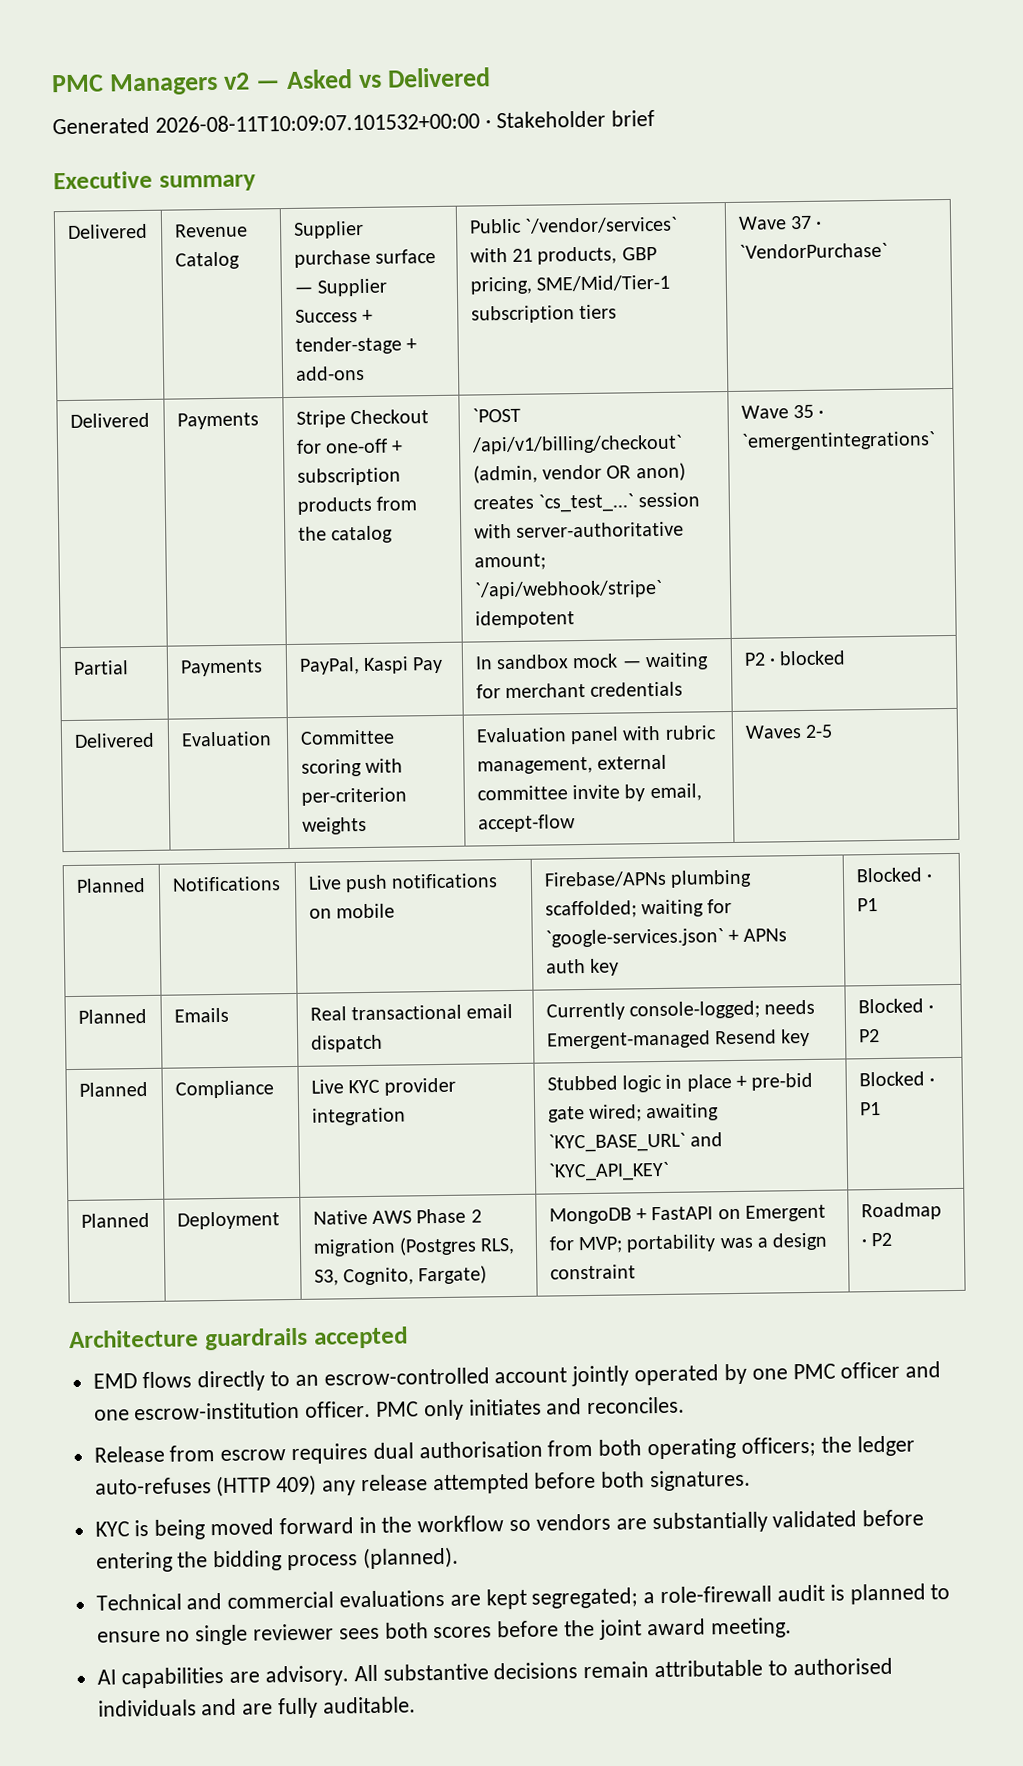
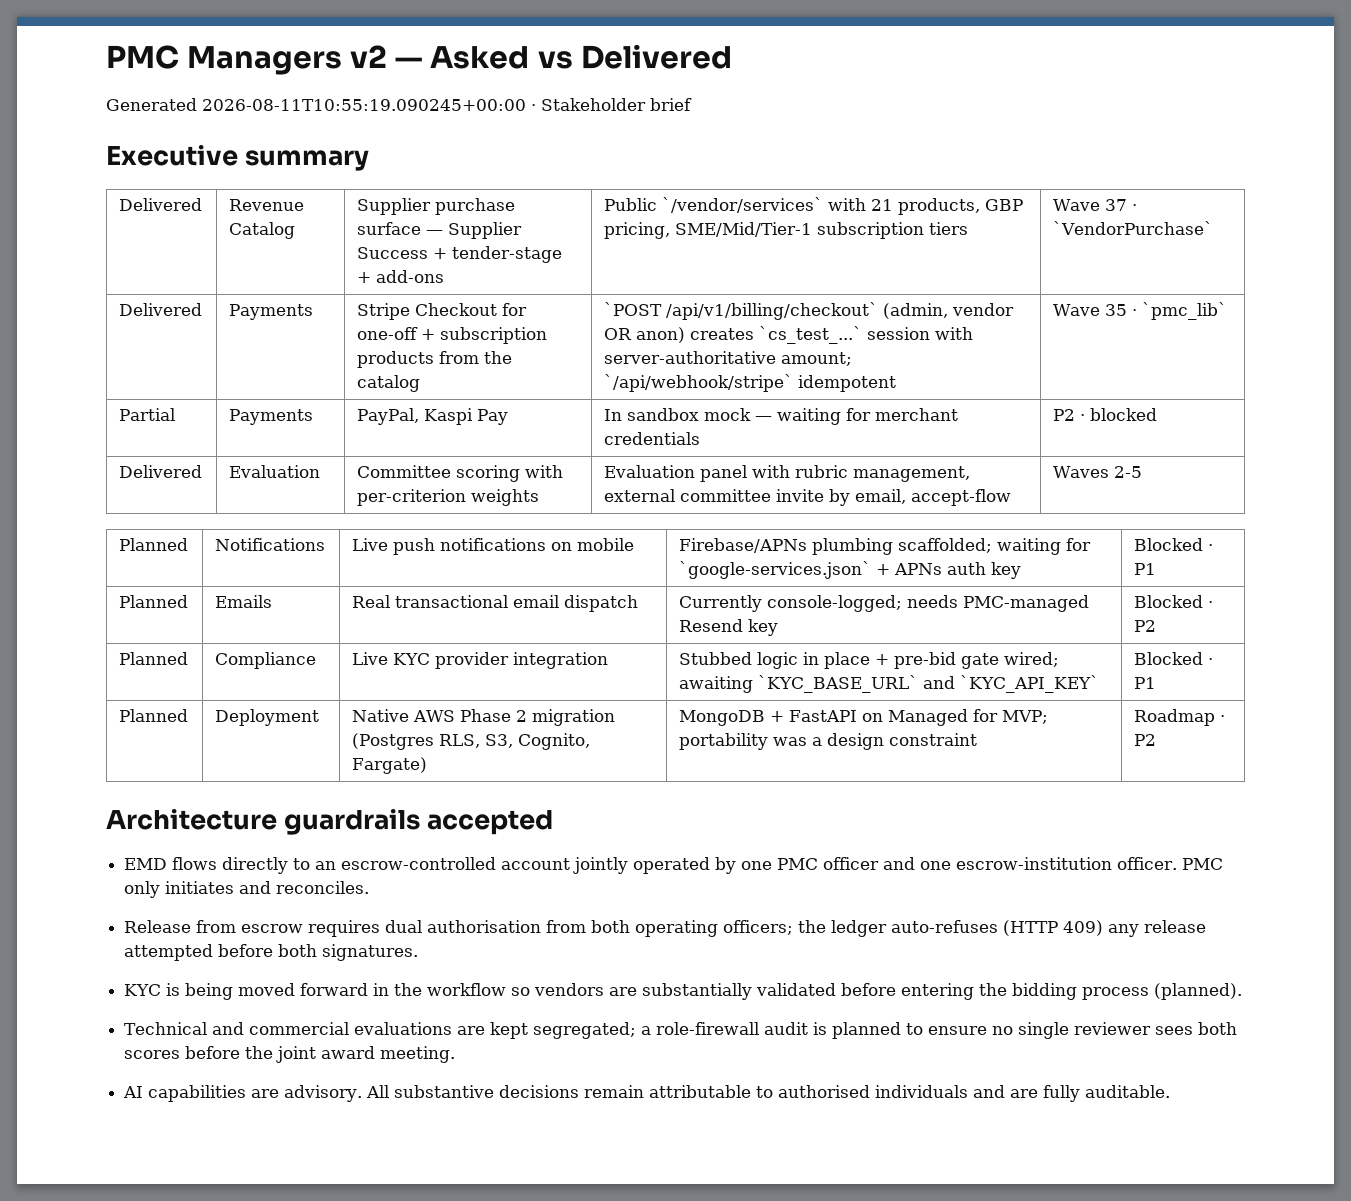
[154,112,480,133] 2026-08-11T10:09:07.101532+00:00 -> [202,99,526,111] 2026-08-11T10:55:19.090245+00:00
[740,431,936,451] `emergentintegrations` -> [1142,302,1228,320] `pmc_lib`
[546,1030,711,1050] Emergent-managed -> [963,595,1090,612] PMC-managed
[744,1204,826,1222] Emergent -> [888,709,969,726] Managed

